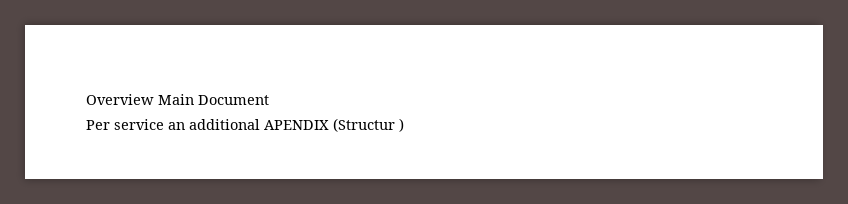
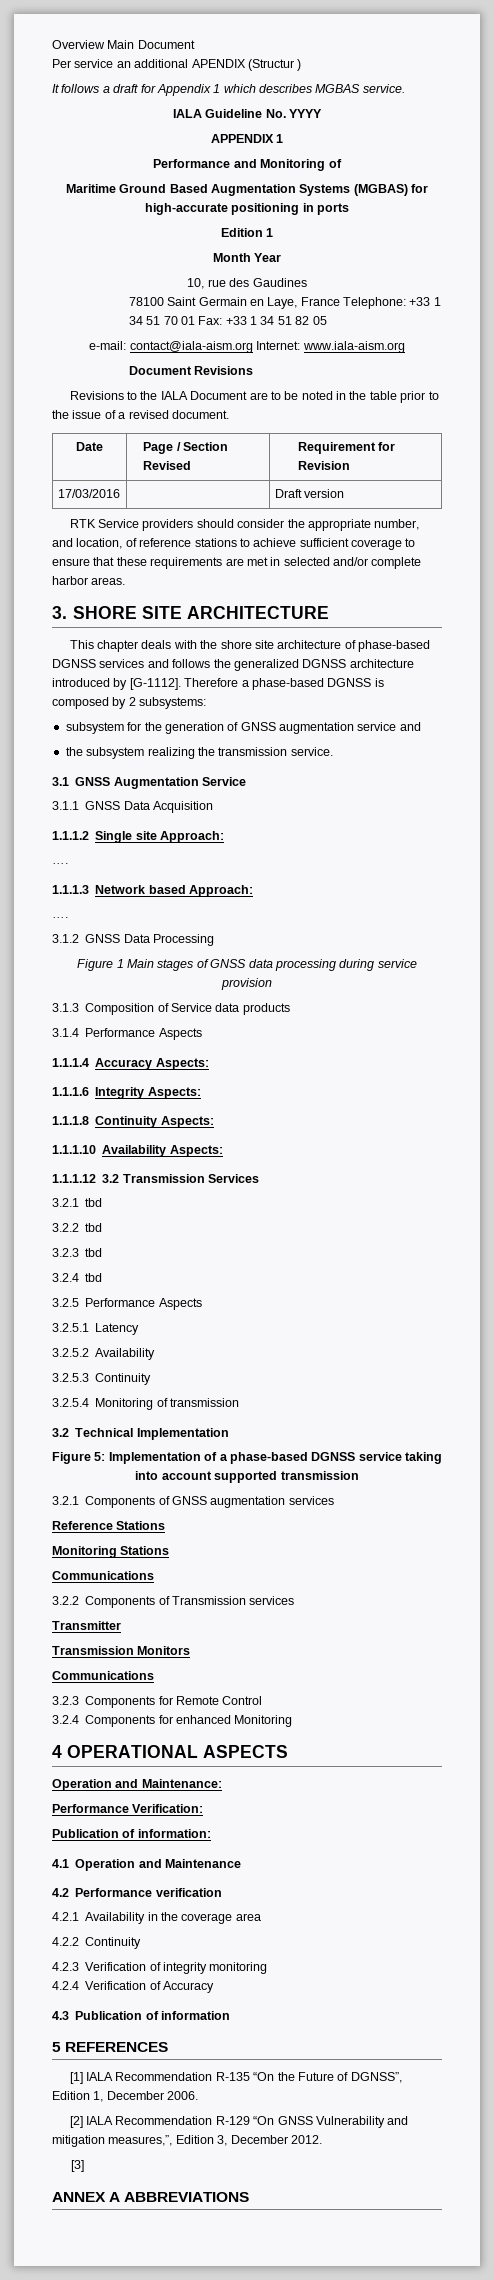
(404, 125) none -> [52,84,405,96] [172,109,323,118] [210,134,284,143] [153,159,342,171] [65,184,429,196] [144,203,350,215] [220,228,274,237] [212,253,282,262] [187,278,307,289] [128,297,441,309] [128,316,327,325] [89,341,405,353] [128,366,254,375] [69,391,439,403] [52,410,229,419] [76,442,103,451] [143,442,229,454] [143,461,192,470] [297,442,396,454] [297,461,350,470] [57,489,120,498] [274,489,345,498] [69,519,420,531] [52,538,416,550] [52,557,422,569] [52,576,126,585] [52,606,330,619] [69,640,431,652] [52,659,414,671] [52,678,384,690] [52,697,207,709] [65,722,421,734] [65,747,333,759] [52,777,246,789] [52,801,213,813] [52,831,224,843] [52,863,68,864] [52,885,253,897] [52,917,68,918] [52,934,214,946] [77,959,417,971] [221,978,272,990] [52,1003,290,1015] [52,1028,202,1040] [52,1058,209,1070] [52,1087,201,1099] [52,1116,214,1128] [52,1145,223,1157] [52,1174,259,1183] [52,1198,103,1207] [52,1223,103,1232] [52,1248,103,1257] [52,1273,103,1282] [52,1298,202,1310] [52,1323,140,1335] [52,1348,156,1360] [52,1373,152,1385] [52,1398,239,1410] [52,1428,229,1440] [52,1452,442,1464] [135,1471,359,1483] [52,1496,334,1508] [52,1521,166,1530] [52,1546,170,1558] [52,1571,154,1580] [52,1596,295,1608] [52,1621,121,1630] [52,1646,191,1655] [52,1671,154,1680] [52,1696,263,1708] [52,1715,293,1727] [52,1745,288,1758] [52,1779,222,1791] [52,1804,204,1813] [52,1829,211,1838] [52,1859,241,1871] [52,1888,222,1897] [52,1912,261,1924] [52,1937,142,1949] [52,1962,268,1974] [52,1981,214,1993] [52,2011,230,2020] [52,2042,169,2052] [69,2072,402,2084] [52,2091,199,2102] [69,2116,409,2128] [52,2135,322,2147] [71,2160,85,2172] [52,2192,250,2202] // It follows a draft for Appendix 1 which describes MGBAS service. // IALA Guideline No. YYYY // APPENDIX 1 // Performance and Monitoring of // Maritime Ground Based Augmentation Systems (MGBAS) for high-accurate positioning in ports // Edition 1 // Month Year // 10, rue des Gaudines // 78100 Saint Germain en Laye, France Telephone: +33 1 34 51 70 01 Fax: +33 1 34 51 82 05 // e-mail: contact@iala-aism.org Internet: www.iala-aism.org // Document Revisions // Revisions to the IALA Document are to be noted in the table prior to the issue of a revised document. // Date | Page / Section Revised | Requirement for Revision // 17/03/2016 | | Draft version // RTK Service providers should consider the appropriate number, and location, of reference stations to achieve sufficient coverage to ensure that these requirements are met in selected and/or complete harbor areas. // 3. SHORE SITE ARCHITECTURE // This chapter deals with the shore site architecture of phase-based DGNSS services and follows the generalized DGNSS architecture introduced by [G-1112]. Therefore a phase-based DGNSS is composed by 2 subsystems: // subsystem for the generation of GNSS augmentation service and // the subsystem realizing the transmission service. // 3.1 GNSS Augmentation Service // 3.1.1 GNSS Data Acquisition // 1.1.1.2 Single site Approach: // …. // 1.1.1.3 Network based Approach: // …. // 3.1.2 GNSS Data Processing // Figure 1 Main stages of GNSS data processing during service provision // 3.1.3 Composition of Service data products // 3.1.4 Performance Aspects // 1.1.1.4 Accuracy Aspects: // 1.1.1.6 Integrity Aspects: // 1.1.1.8 Continuity Aspects: // 1.1.1.10 Availability Aspects: // 1.1.1.12 3.2 Transmission Services // 3.2.1 tbd // 3.2.2 tbd // 3.2.3 tbd // 3.2.4 tbd // 3.2.5 Performance Aspects // 3.2.5.1 Latency // 3.2.5.2 Availability // 3.2.5.3 Continuity // 3.2.5.4 Monitoring of transmission // 3.2 Technical Implementation // Figure 5: Implementation of a phase-based DGNSS service taking into account supported transmission // 3.2.1 Components of GNSS augmentation services // Reference Stations // Monitoring Stations // Communications // 3.2.2 Components of Transmission services // Transmitter // Transmission Monitors // Communications // 3.2.3 Components for Remote Control // 3.2.4 Components for enhanced Monitoring // 4 OPERATIONAL ASPECTS // Operation and Maintenance: // Performance Verification: // Publication of information: // 4.1 Operation and Maintenance // 4.2 Performance verification // 4.2.1 Availability in the coverage area // 4.2.2 Continuity // 4.2.3 Verification of integrity monitoring // 4.2.4 Verification of Accuracy // 4.3 Publication of information // 5 REFERENCES // [1] IALA Recommendation R-135 “On the Future of DGNSS”, Edition 1, December 2006. // [2] IALA Recommendation R-129 “On GNSS Vulnerability and mitigation measures,”, Edition 3, December 2012. // [3] // ANNEX A ABBREVIATIONS

